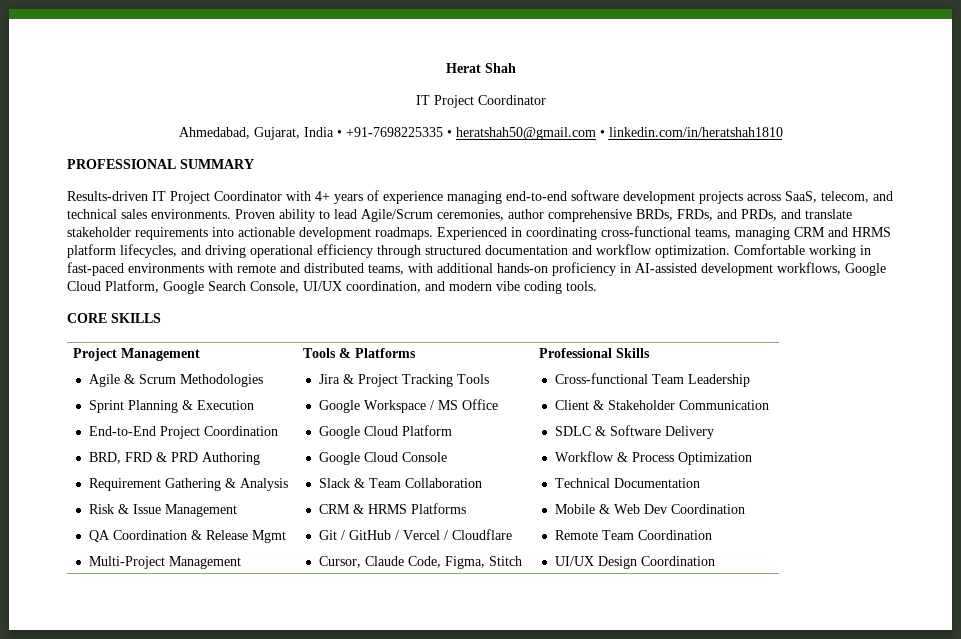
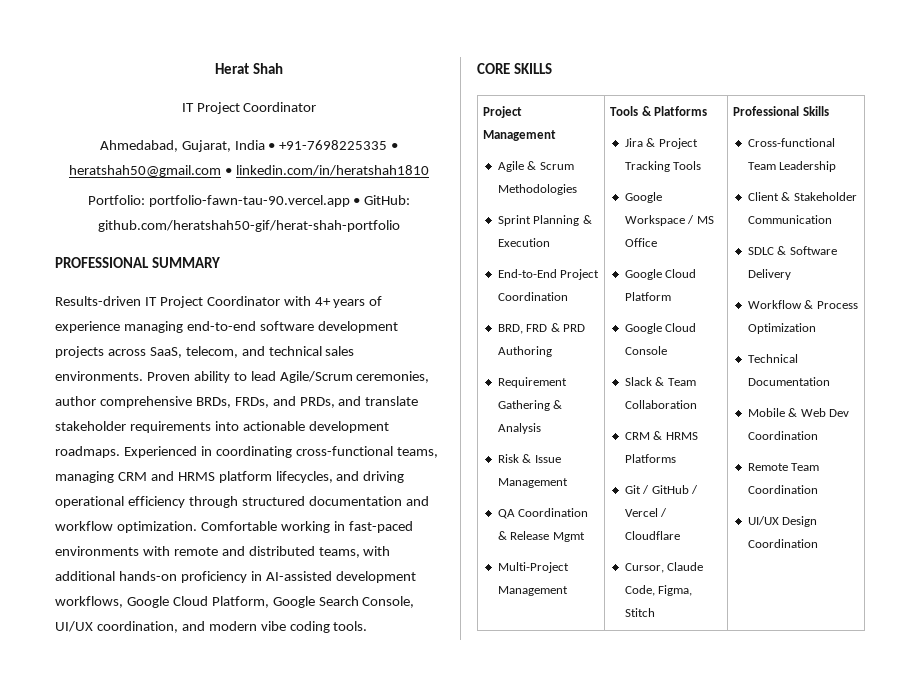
(783, 132) none -> [87,195,411,207] [98,220,400,232] // Portfolio: portfolio-fawn-tau-90.vercel.app • GitHub: github.com/heratshah50-gif/herat-shah-portfolio

